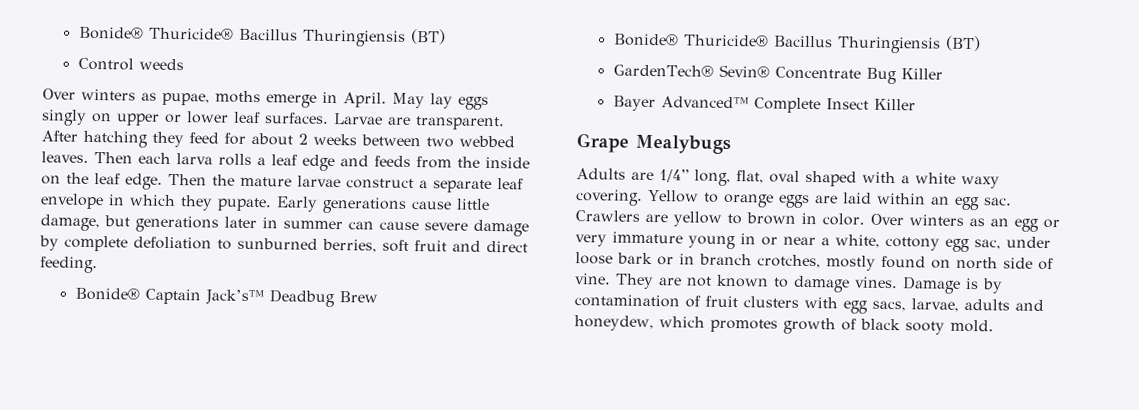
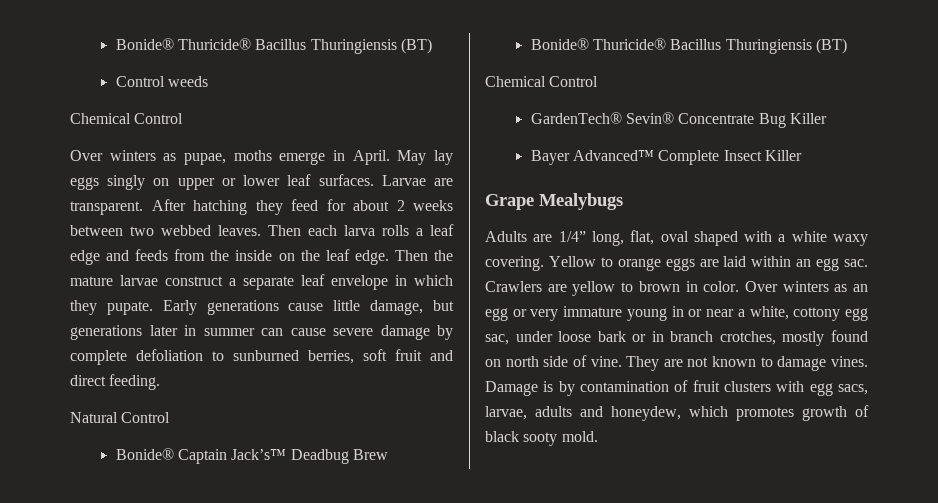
(184, 64) none -> [70,113,184,124] // Chemical Control
(98, 265) none -> [70,412,171,423] // Natural Control
(981, 43) none -> [485,76,599,87] // Chemical Control

